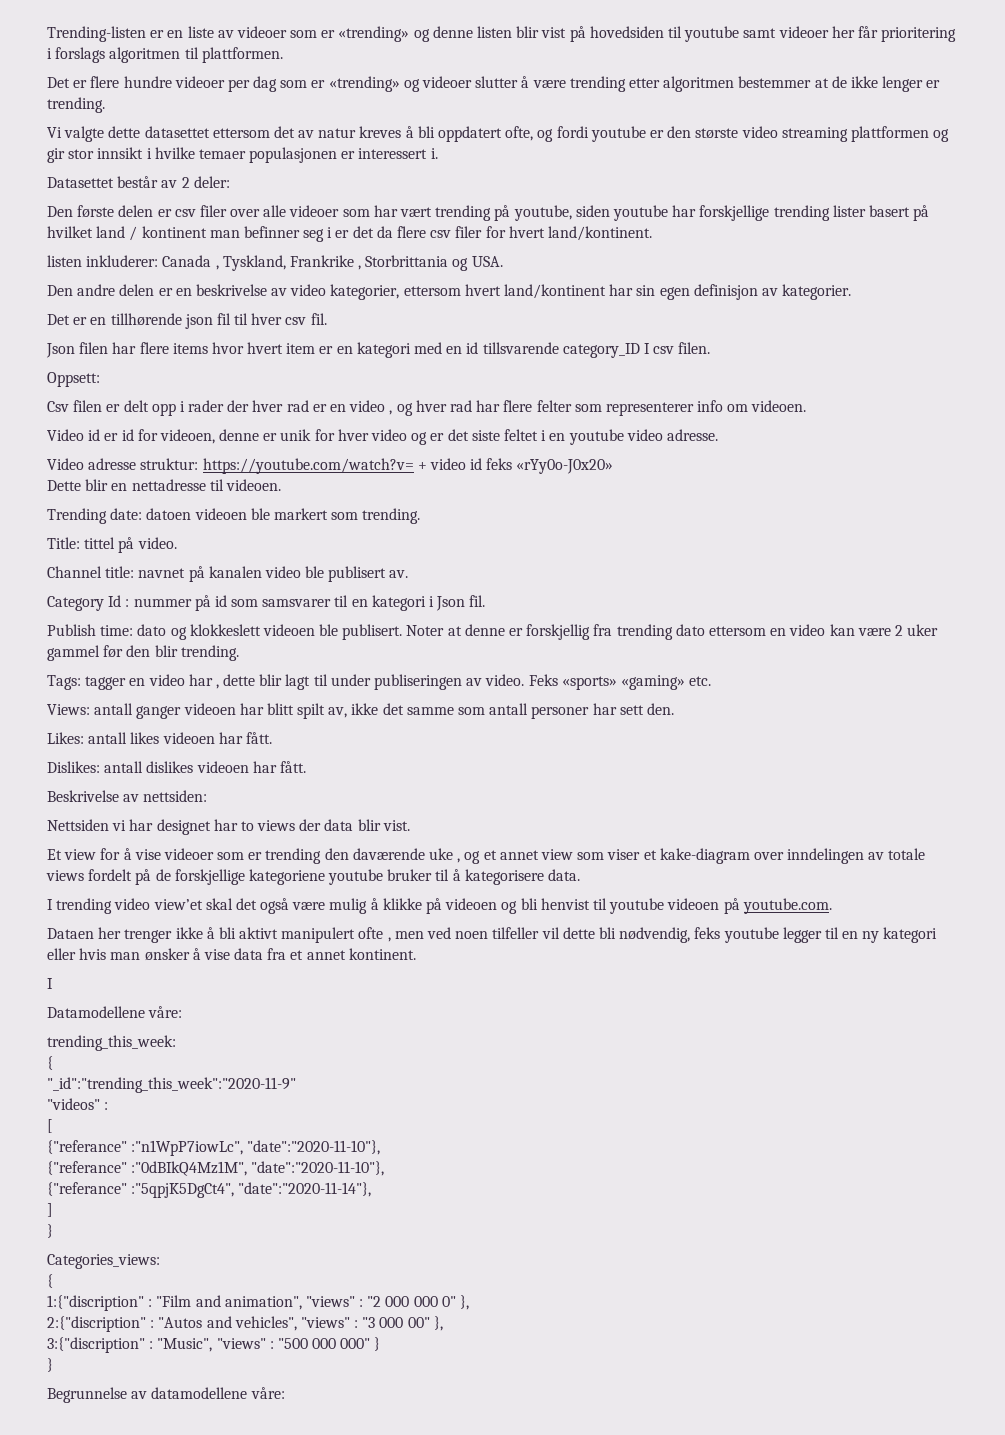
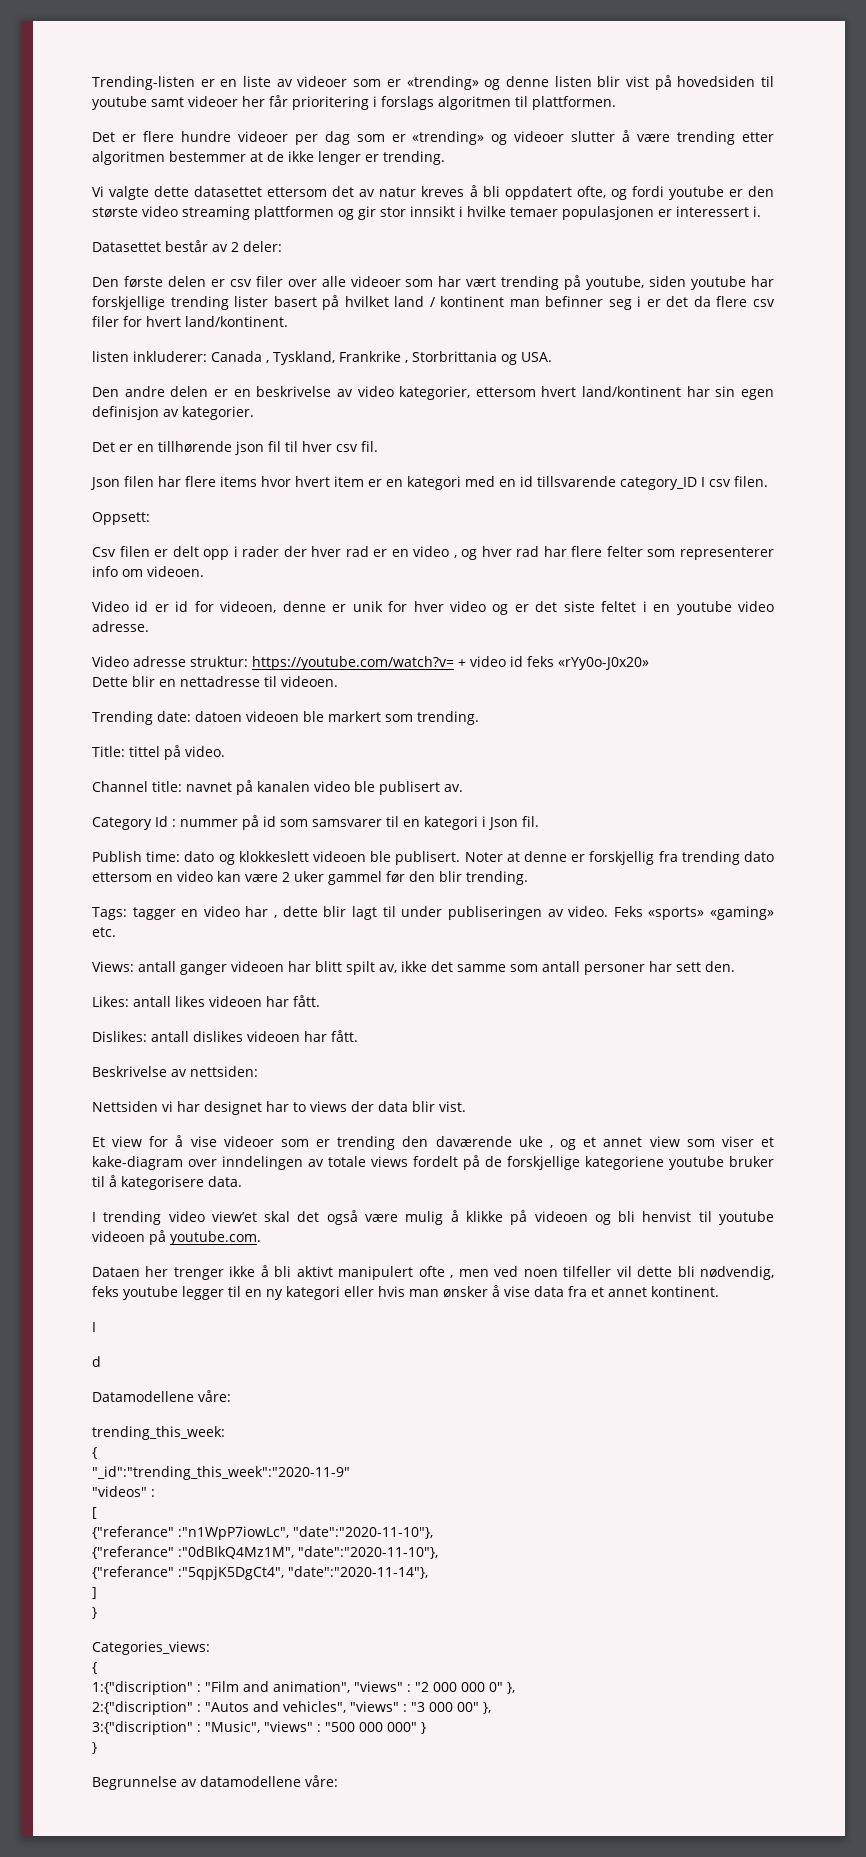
(53, 983) none -> [92,1356,101,1367] // d

